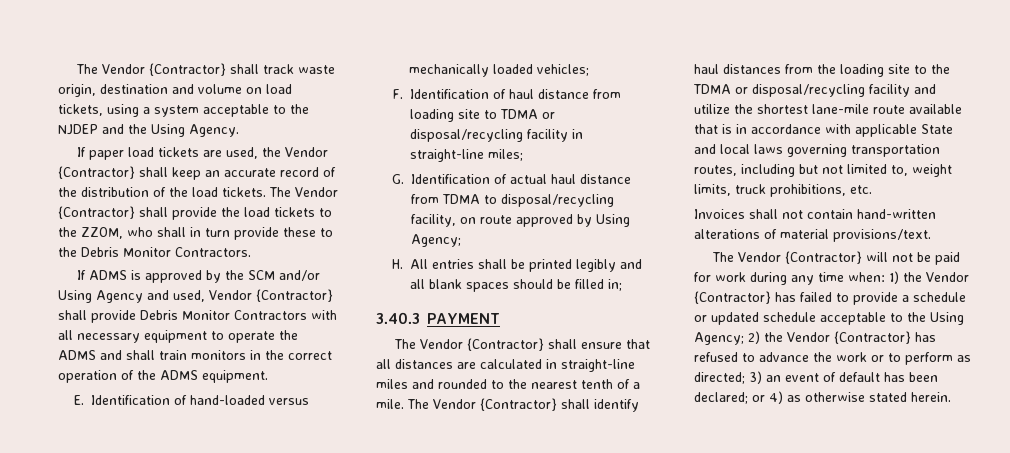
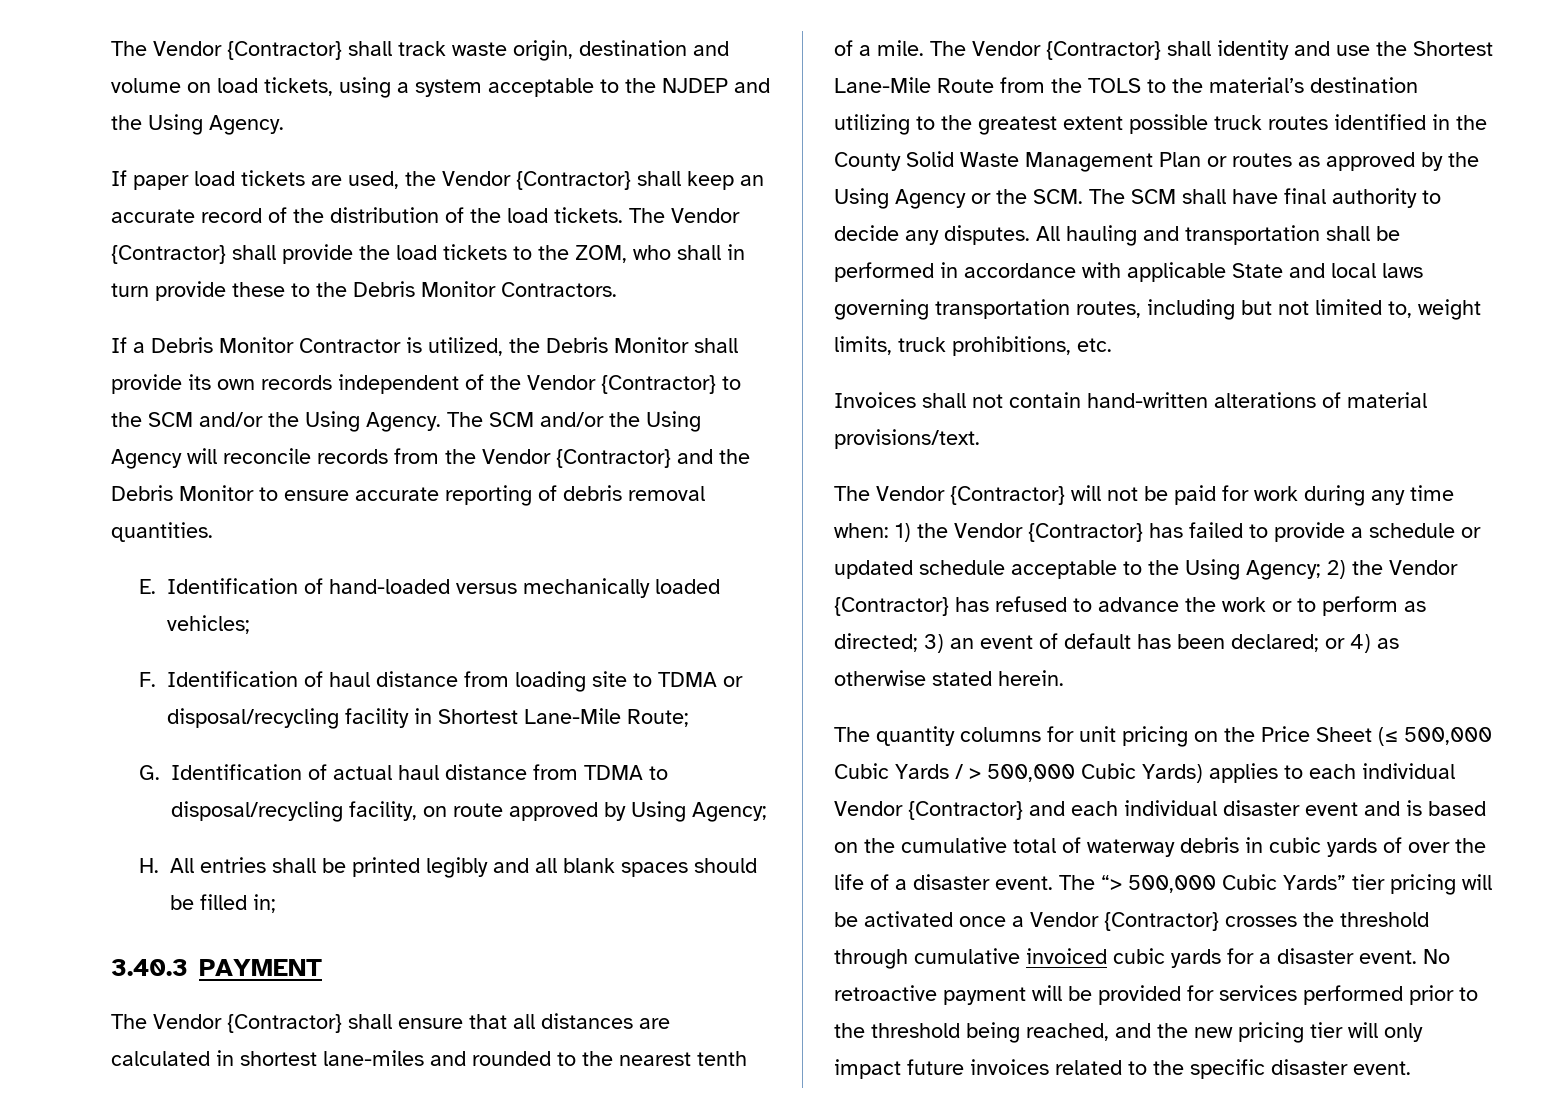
[81,227,123,239] ZZOM, -> [575,245,627,263] ZOM,
[89,270,321,283] [58,289,333,303] [58,310,337,323] [58,330,298,343] [58,350,332,360] [58,370,268,383] ADMS is approved by the SCM and/or Using Agency and used, Vendor {Contractor} shall provide Debris Monitor Contractors with all necessary equipment to operate the ADMS and shall train monitors in the correct operation of the ADMS equipment. -> [133,337,738,356] [111,374,741,394] [111,411,701,432] [111,448,750,469] [111,485,705,506] [111,522,213,542] a Debris Monitor Contractor is utilized, the Debris Monitor shall provide its own records independent of the Vendor {Contractor} to the SCM and/or the Using Agency. The SCM and/or the Using Agency will reconcile records from the Vendor {Contractor} and the Debris Monitor to ensure accurate reporting of debris removal quantities.
[409,149,523,162] straight-line miles; -> [437,708,689,727] Shortest Lane-Mile Route;
[561,359,635,372] [376,379,408,389] straight-line miles -> [240,1050,424,1066] shortest lane-miles
[594,399,639,412] [694,64,950,77] [693,84,936,97] [694,104,962,114] [694,124,732,134] identify haul distances from the loading site to the TDMA or disposal/recycling facility and utilize the shortest lane-mile route available that is -> [1217,40,1493,60] [834,77,1418,93] [834,114,1487,135] [834,151,1479,172] [834,188,1441,209] [834,225,1400,246] [834,262,934,282] identity and use the Shortest Lane-Mile Route from the TOLS to the material’s destination utilizing to the greatest extent possible truck routes identified in the County Solid Waste Management Plan or routes as approved by the Using Agency or the SCM. The SCM shall have final authority to decide any disputes. All hauling and transportation shall be performed
(951, 397) none -> [834,726,1492,747] [834,763,1455,783] [834,800,1486,820] [834,837,1486,857] [834,874,1492,895] [834,911,1429,931] [834,948,1450,969] [834,985,1478,1005] [834,1022,1423,1043] [834,1059,1411,1079] // The quantity columns for unit pricing on the Price Sheet (≤ 500,000 Cubic Yards / > 500,000 Cubic Yards) applies to each individual Vendor {Contractor} and each individual disaster event and is based on the cumulative total of waterway debris in cubic yards of over the life of a disaster event. The “> 500,000 Cubic Yards” tier pricing will be activated once a Vendor {Contractor} crosses the threshold through cumulative invoiced cubic yards for a disaster event. No retroactive payment will be provided for services performed prior to the threshold being reached, and the new pricing tier will only impact future invoices related to the specific disaster event.

